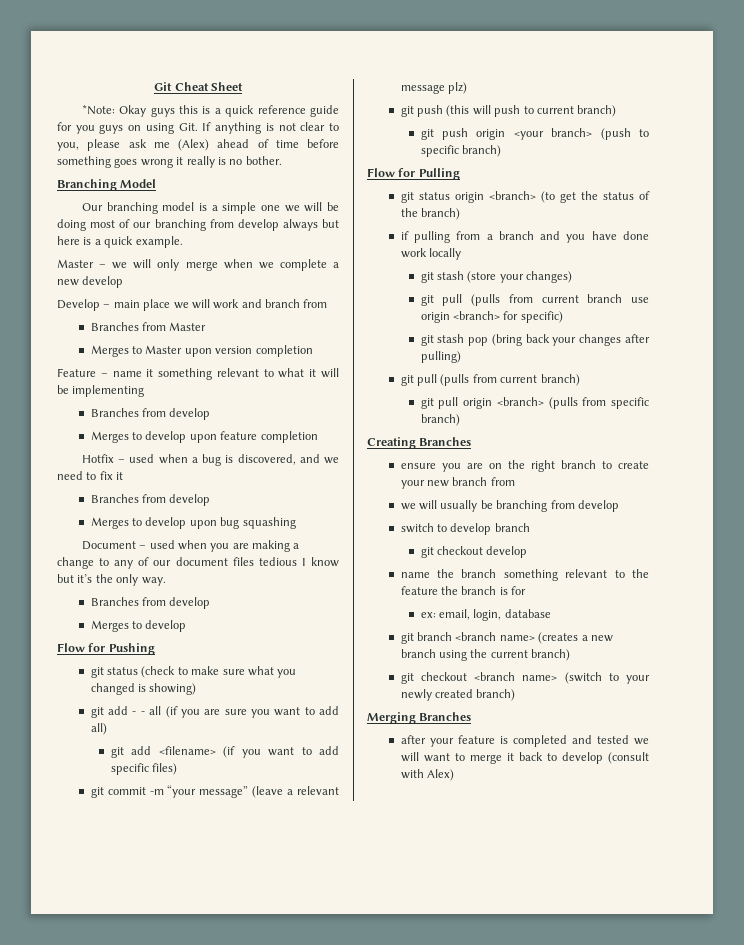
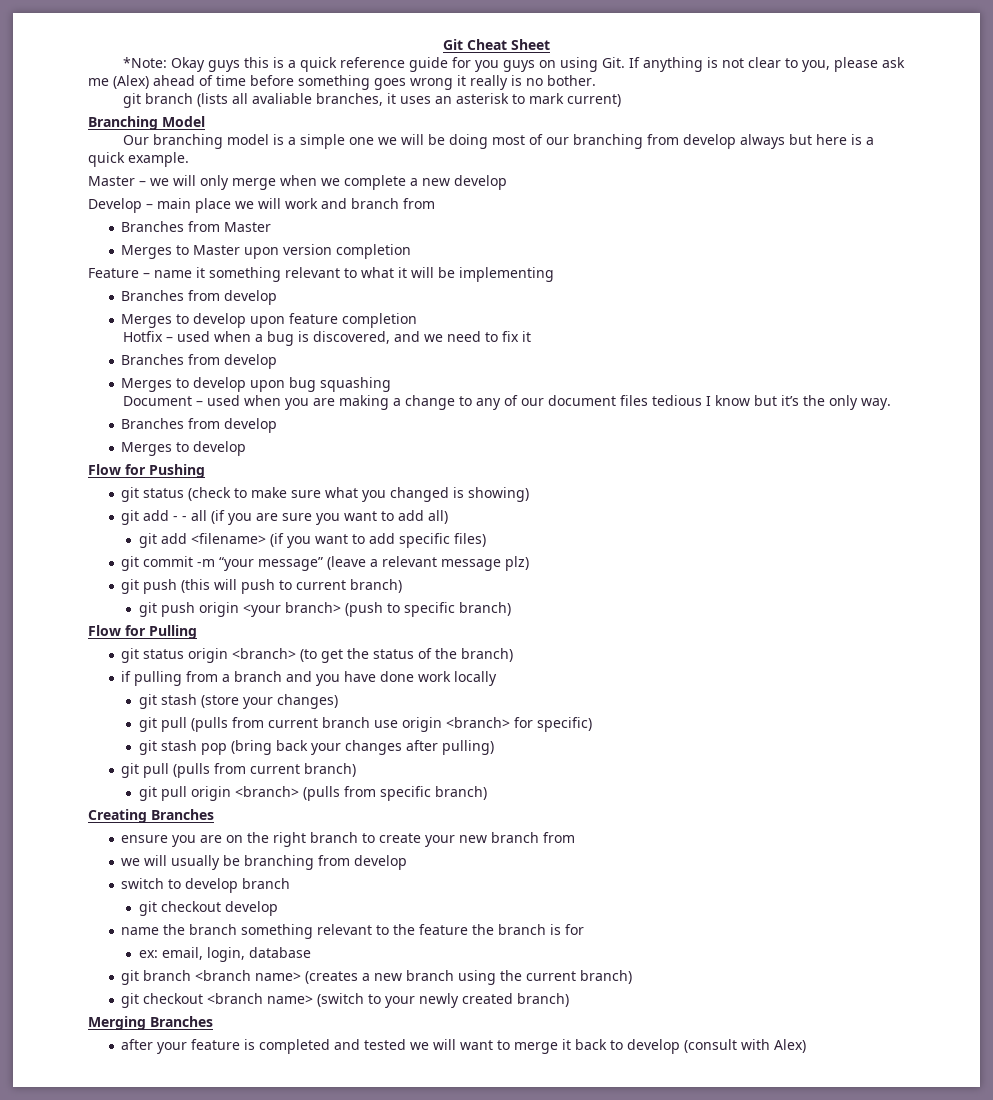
(282, 160) none -> [123,93,622,108] // git branch (lists all avaliable branches, it uses an asterisk to mark current)

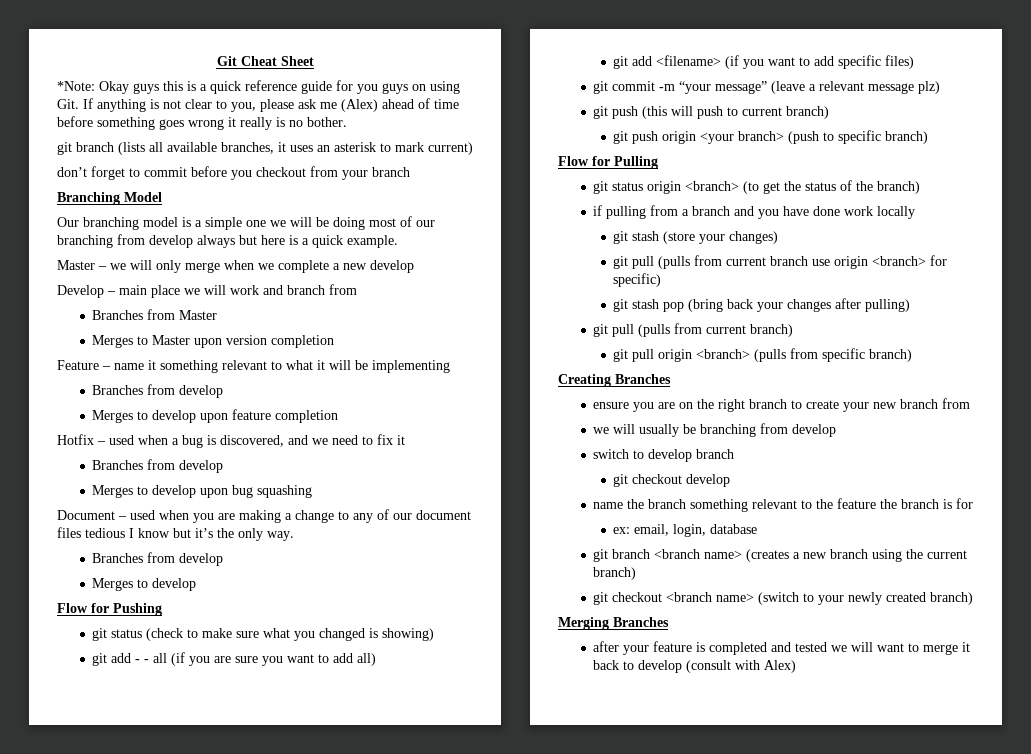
[252,93,313,104] avaliable -> [167,142,217,152] available
(622, 100) none -> [57,166,410,180] // don’t forget to commit before you checkout from your branch

